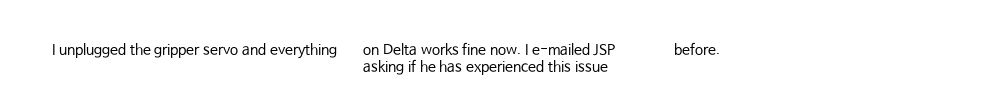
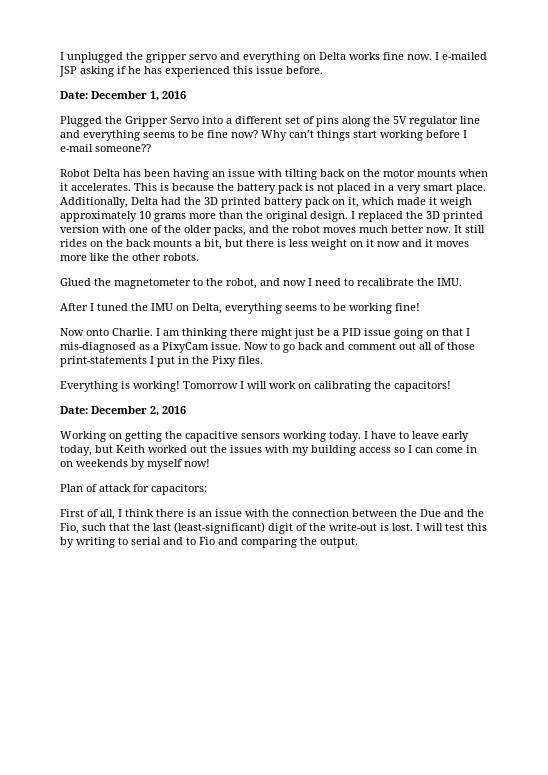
(720, 48) none -> [60,91,186,101] [60,116,480,127] [60,130,467,141] [60,144,151,152] [60,169,488,180] [60,183,486,194] [60,197,472,208] [60,211,483,222] [60,225,485,236] [60,239,469,250] [60,253,199,261] [60,278,462,289] [60,303,420,314] [60,328,470,339] [60,342,475,353] [60,356,263,367] [60,381,451,392] [60,406,186,416] [60,431,469,442] [60,445,477,456] [60,459,210,470] [60,484,207,495] [60,509,484,520] [60,522,487,534] [60,537,358,548] // Date: December 1, 2016 // Plugged the Gripper Servo into a different set of pins along the 5V regulator line and everything seems to be fine now? Why can’t things start working before I e-mail someone?? // Robot Delta has been having an issue with tilting back on the motor mounts when it accelerates. This is because the battery pack is not placed in a very smart place. Additionally, Delta had the 3D printed battery pack on it, which made it weigh approximately 10 grams more than the original design. I replaced the 3D printed version with one of the older packs, and the robot moves much better now. It still rides on the back mounts a bit, but there is less weight on it now and it moves more like the other robots. // Glued the magnetometer to the robot, and now I need to recalibrate the IMU. // After I tuned the IMU on Delta, everything seems to be working fine! // Now onto Charlie. I am thinking there might just be a PID issue going on that I mis-diagnosed as a PixyCam issue. Now to go back and comment out all of those print-statements I put in the Pixy files. // Everything is working! Tomorrow I will work on calibrating the capacitors! // Date: December 2, 2016 // Working on getting the capacitive sensors working today. I have to leave early today, but Keith worked out the issues with my building access so I can come in on weekends by myself now! // Plan of attack for capacitors: // First of all, I think there is an issue with the connection between the Due and the Fio, such that the last (least-significant) digit of the write-out is lost. I will test this by writing to serial and to Fio and comparing the output.

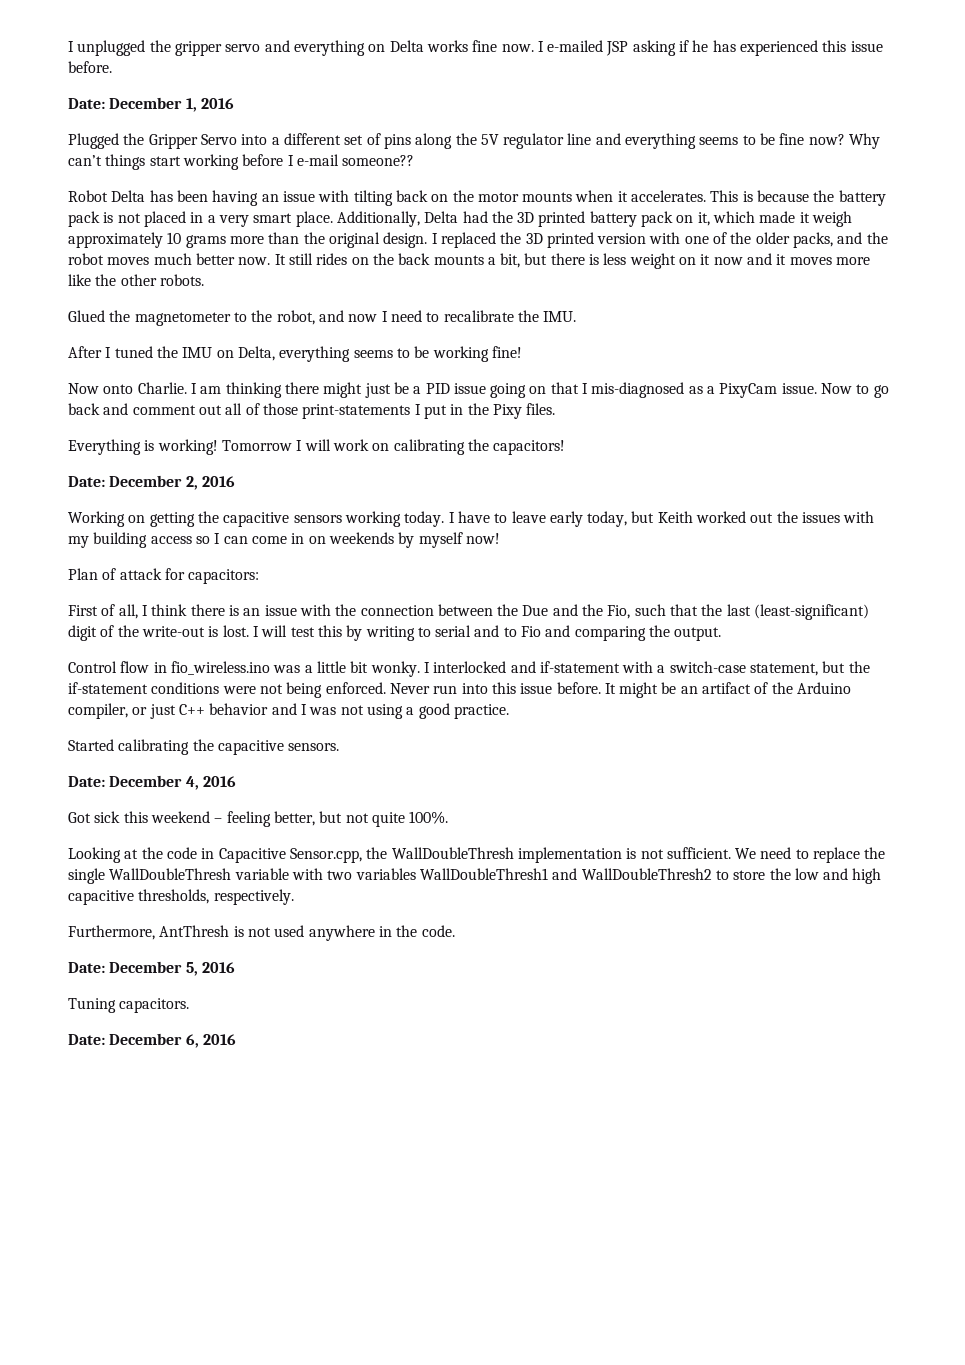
(358, 542) none -> [68,661,870,677] [68,682,852,698] [68,703,509,719] [68,739,340,755] [68,775,236,790] [68,811,449,827] [68,847,886,863] [68,868,882,884] [68,889,294,905] [68,925,455,941] [68,961,235,976] [68,998,190,1013] [68,1033,236,1048] // Control flow in fio_wireless.ino was a little bit wonky. I interlocked and if-statement with a switch-case statement, but the if-statement conditions were not being enforced. Never run into this issue before. It might be an artifact of the Arduino compiler, or just C++ behavior and I was not using a good practice. // Started calibrating the capacitive sensors. // Date: December 4, 2016 // Got sick this weekend – feeling better, but not quite 100%. // Looking at the code in Capacitive Sensor.cpp, the WallDoubleThresh implementation is not sufficient. We need to replace the single WallDoubleThresh variable with two variables WallDoubleThresh1 and WallDoubleThresh2 to store the low and high capacitive thresholds, respectively. // Furthermore, AntThresh is not used anywhere in the code. // Date: December 5, 2016 // Tuning capacitors. // Date: December 6, 2016

